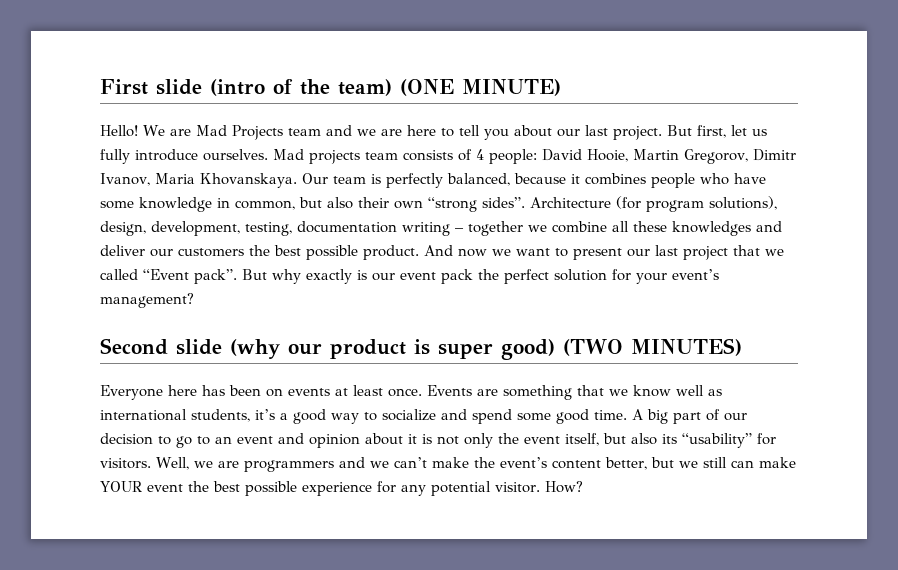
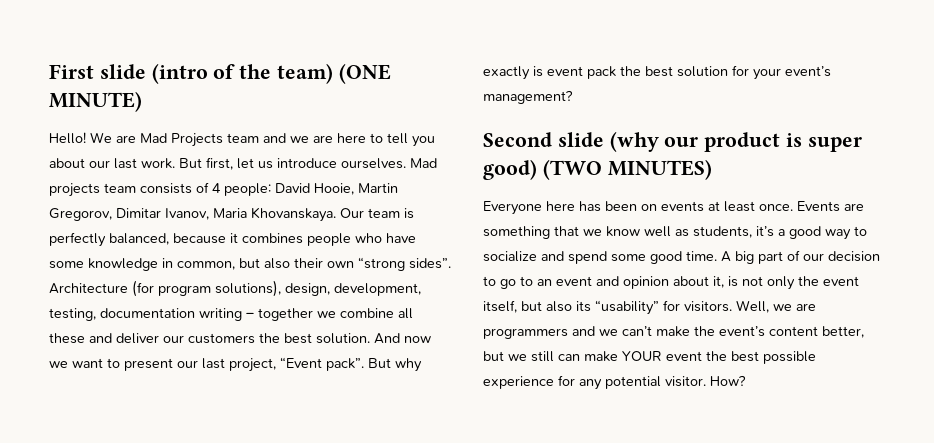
[612,126,662,140] project. -> [141,158,175,169] work.
[100,149,130,164] fully -> (273, 165) none
[752,149,796,161] Dimitr -> [116,208,161,218] Dimitar
[672,221,751,236] knowledges -> (85, 338) none
[306,245,419,260] possible product. -> [316,333,370,344] solution.
[683,245,784,260] [100,269,138,280] project that we called -> [229,358,276,372] project,
[372,273,395,281] our -> (543, 71) none
[504,269,549,284] perfect -> [645,66,673,77] best
[100,409,187,421] international -> (689, 233) none
[408,434,417,444] it -> [713,276,724,288] it,

